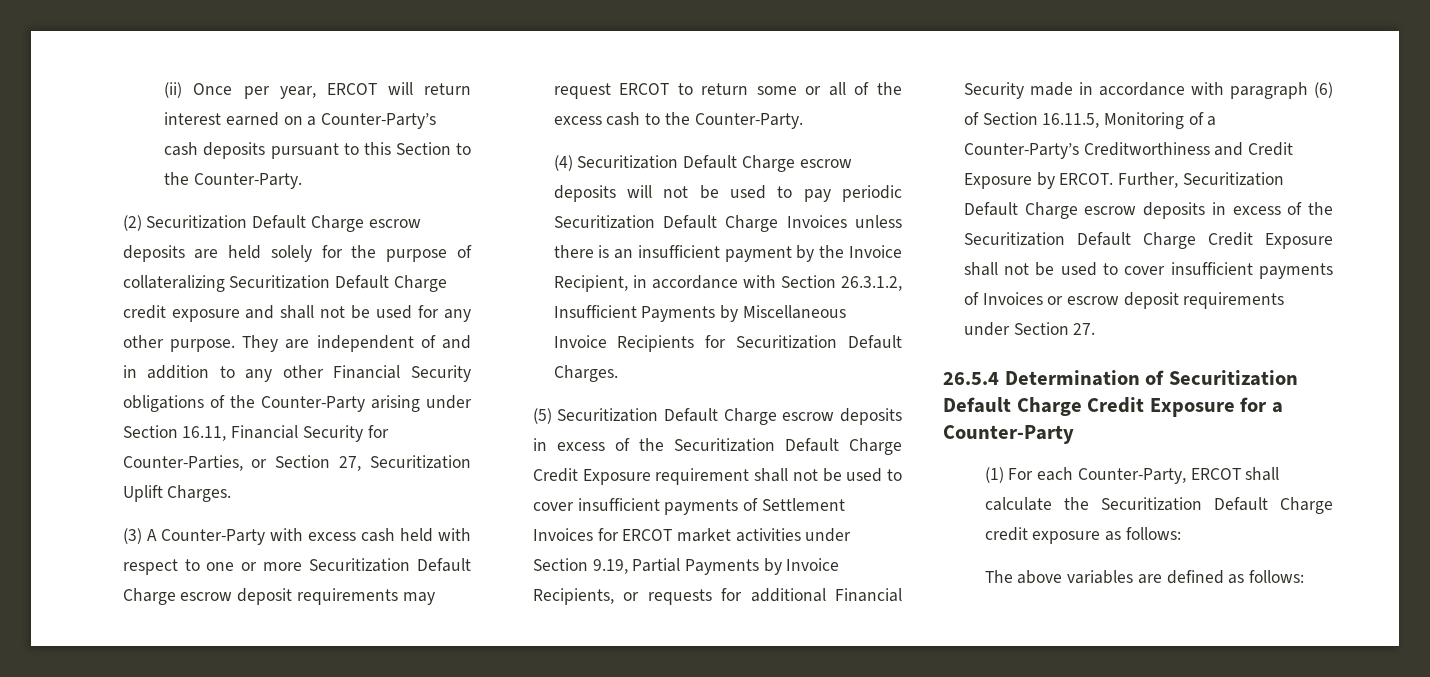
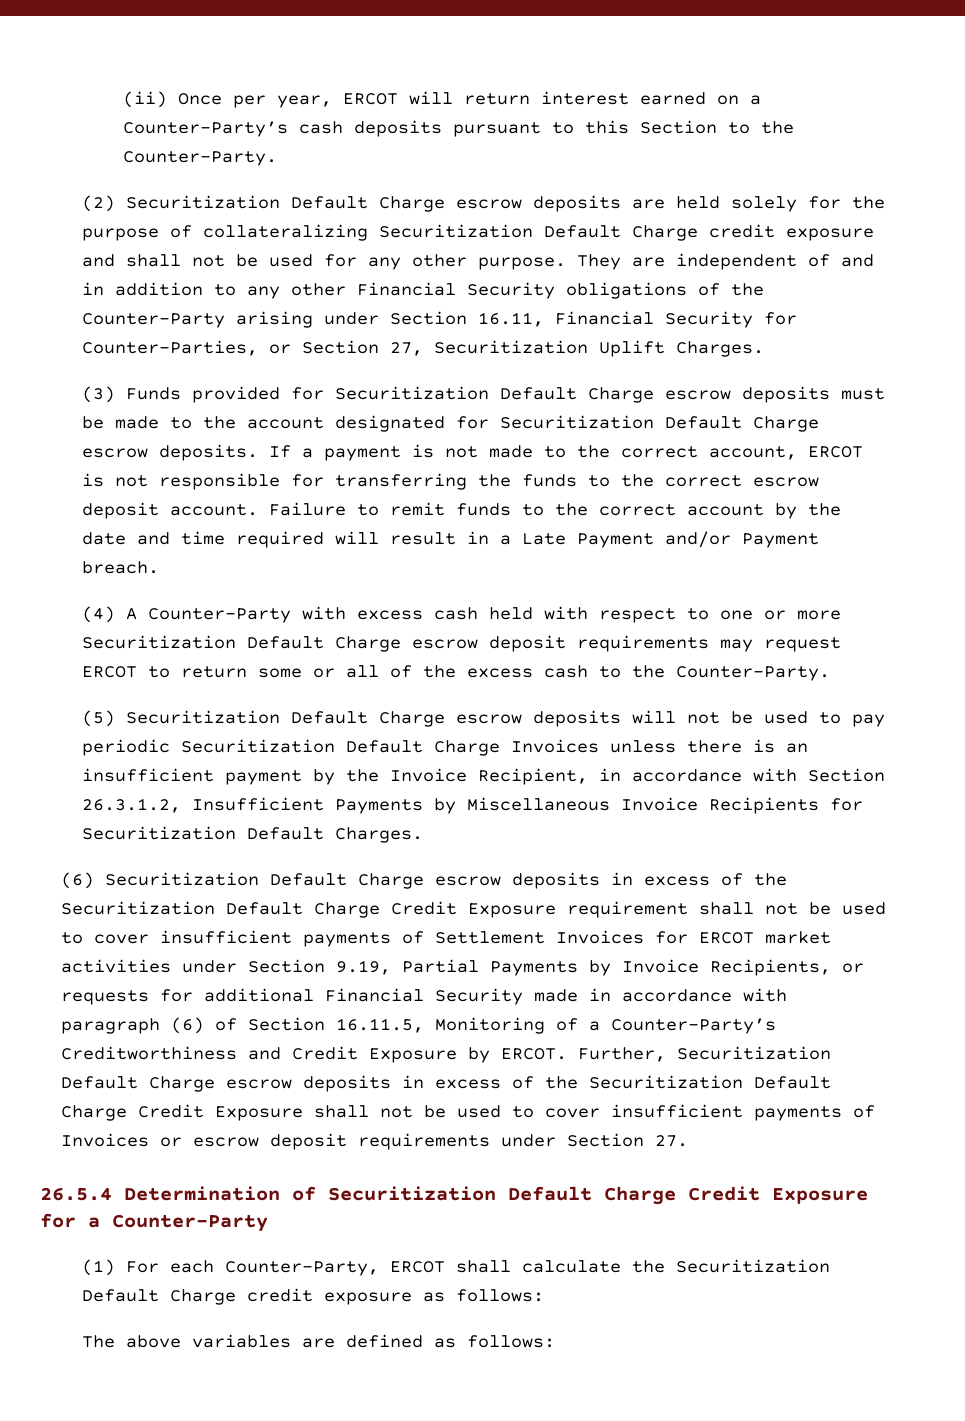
(142, 536) none -> [125,386,885,403] [81,415,819,432] [81,444,863,461] [81,473,819,490] [81,502,841,519] [81,531,819,548] [81,561,159,574] [81,606,115,623] Funds provided for Securitization Default Charge escrow deposits must be made to the account designated for Securitization Default Charge escrow deposits. If a payment is not made to the correct account, ERCOT is not responsible for transferring the funds to the correct escrow deposit account. Failure to remit funds to the correct account by the date and time required will result in a Late Payment and/or Payment breach. // (4)
[553,155,573,171] (4) -> [81,710,115,727] (5)
[532,408,552,424] (5) -> [60,872,94,889] (6)

